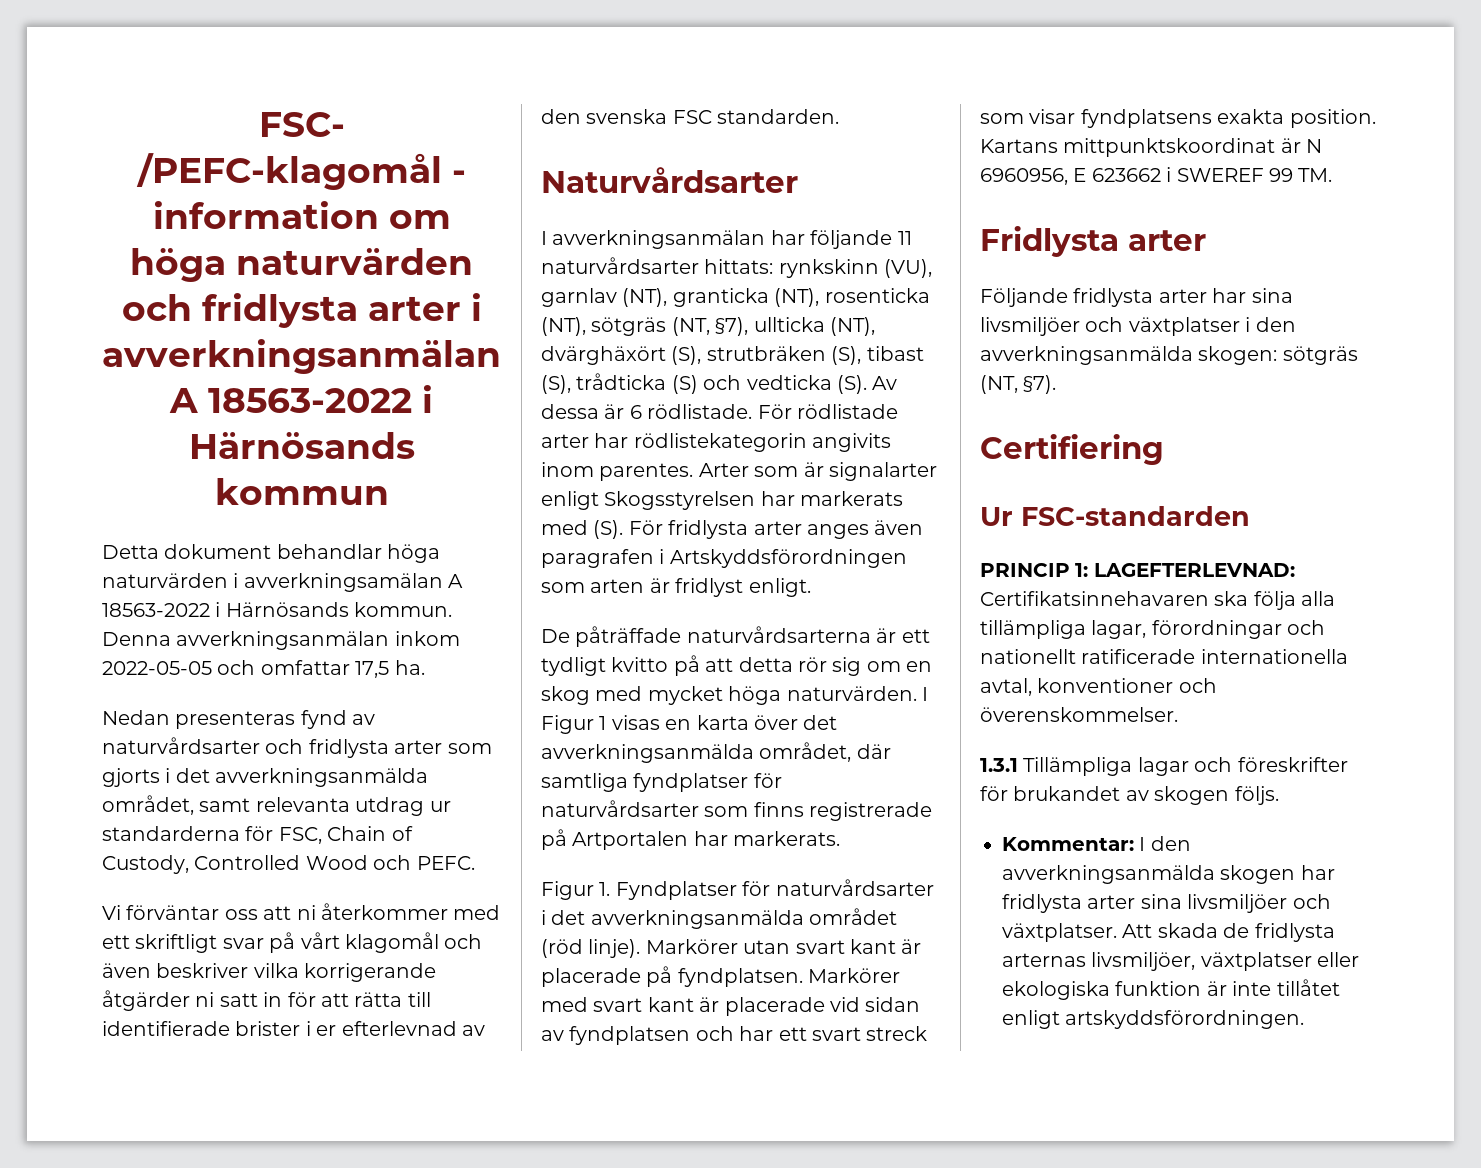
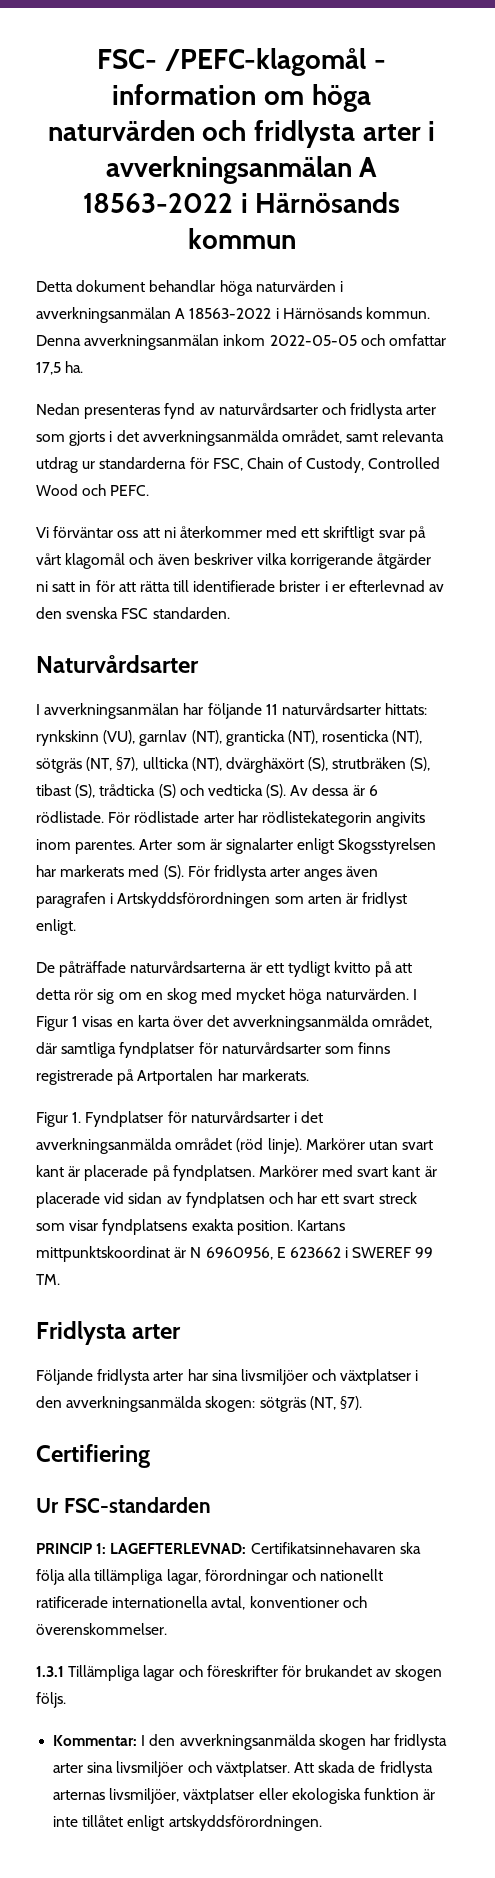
[243,573,443,592] avverkningsamälan -> [36,307,171,323] avverkningsanmälan

